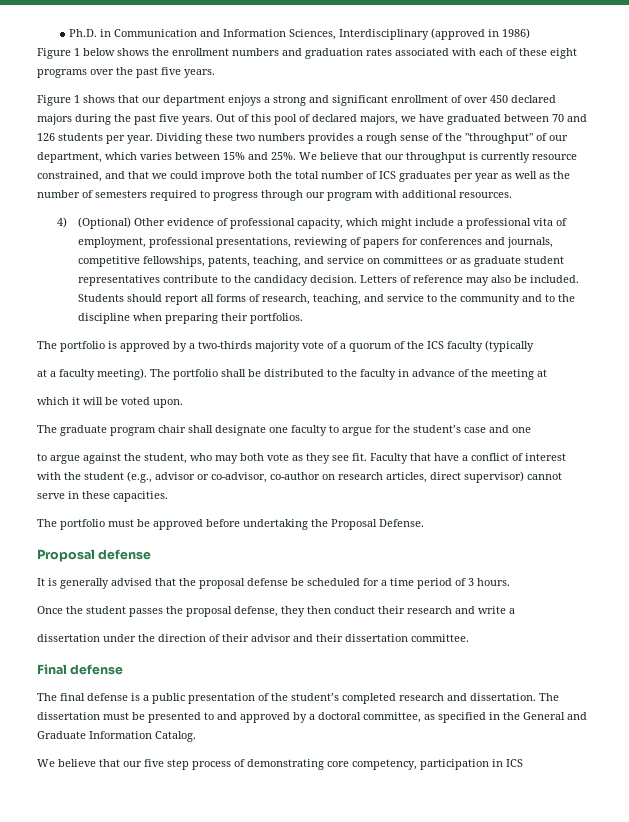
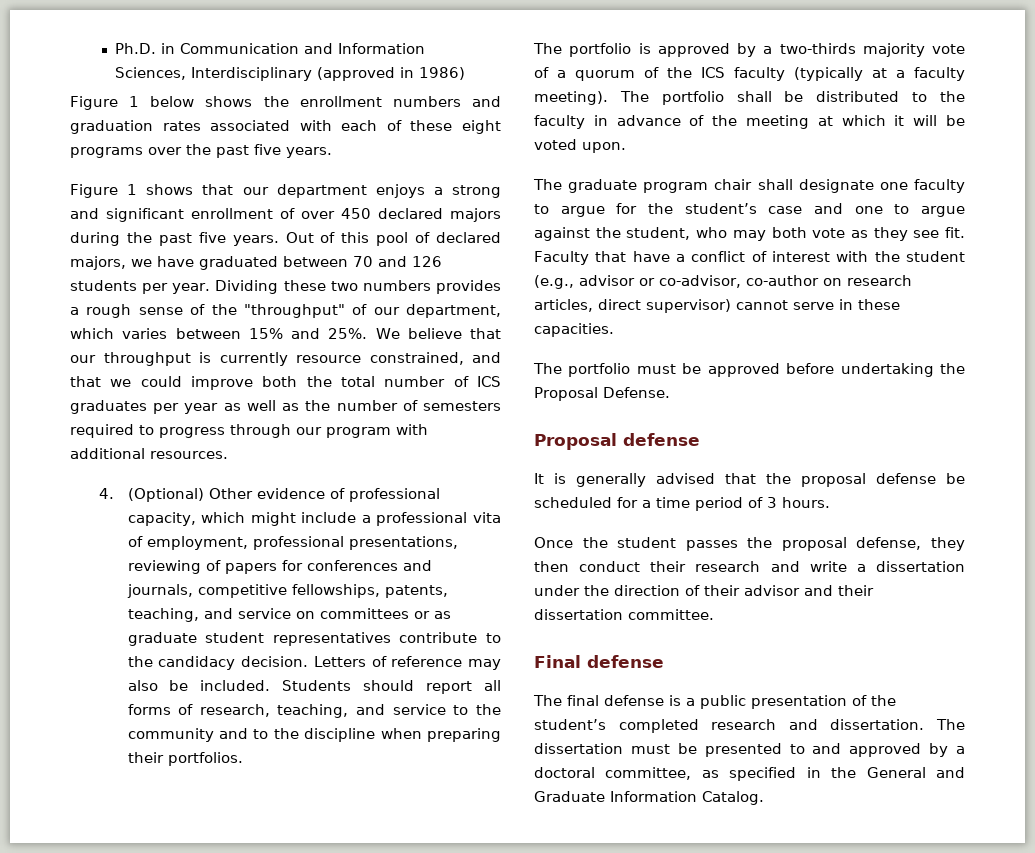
[57,217,68,228] 4) -> [98,488,114,499] 4.
(534, 346) // -> (863, 74) none
(547, 373) // -> (833, 121) none
(531, 430) // -> (883, 210) none
(515, 611) // -> (866, 568) none
[37,759,523,770] // We believe that our five step process of demonstrating core competency, participation in ICS -> (764, 798) none

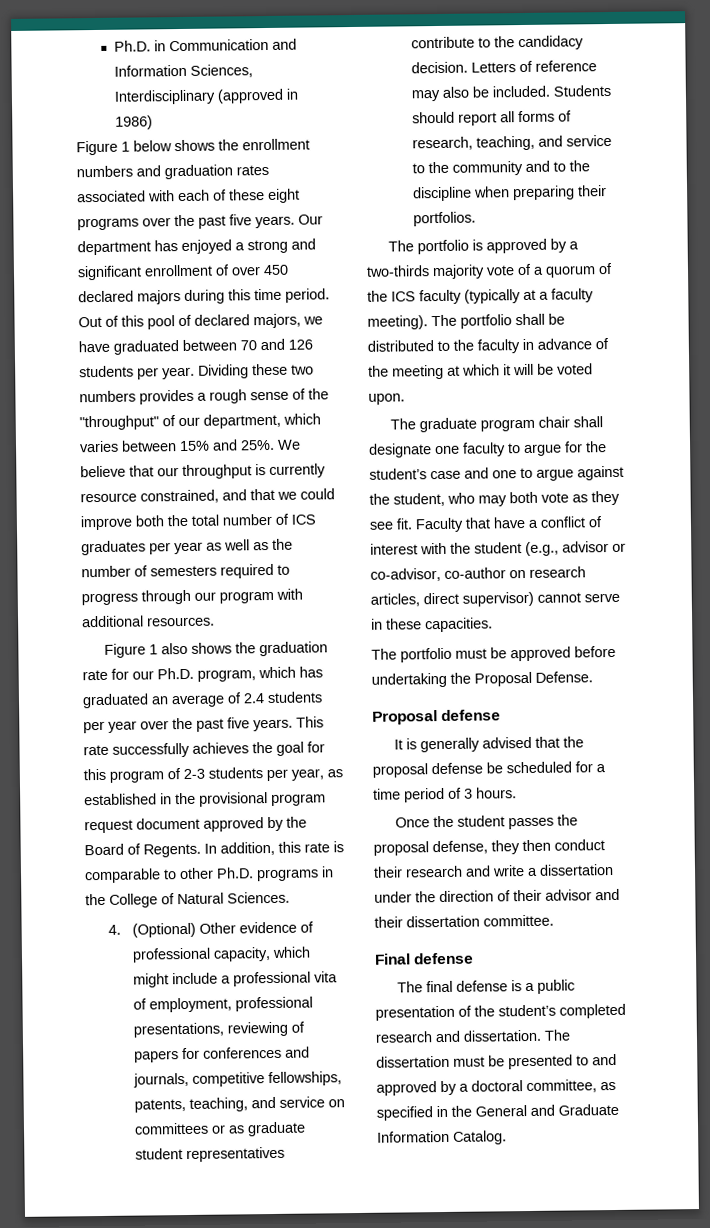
[70,184,425,198] // Figure 1 shows that our department enjoys -> [298,214,323,225] [77,239,232,256] Our department has enjoyed
[126,232,279,246] the past five years. -> [228,288,330,303] this time period.
(228, 455) none -> [104,641,329,658] [82,666,323,682] [82,691,323,709] [83,716,324,734] [83,741,325,758] [83,767,343,783] [84,792,326,807] [84,816,307,834] [84,841,344,858] [84,866,334,884] [85,891,290,908] // Figure 1 also shows the graduation rate for our Ph.D. program, which has graduated an average of 2.4 students per year over the past five years. This rate successfully achieves the goal for this program of 2-3 students per year, as established in the provisional program request document approved by the Board of Regents. In addition, this rate is comparable to other Ph.D. programs in the College of Natural Sciences.

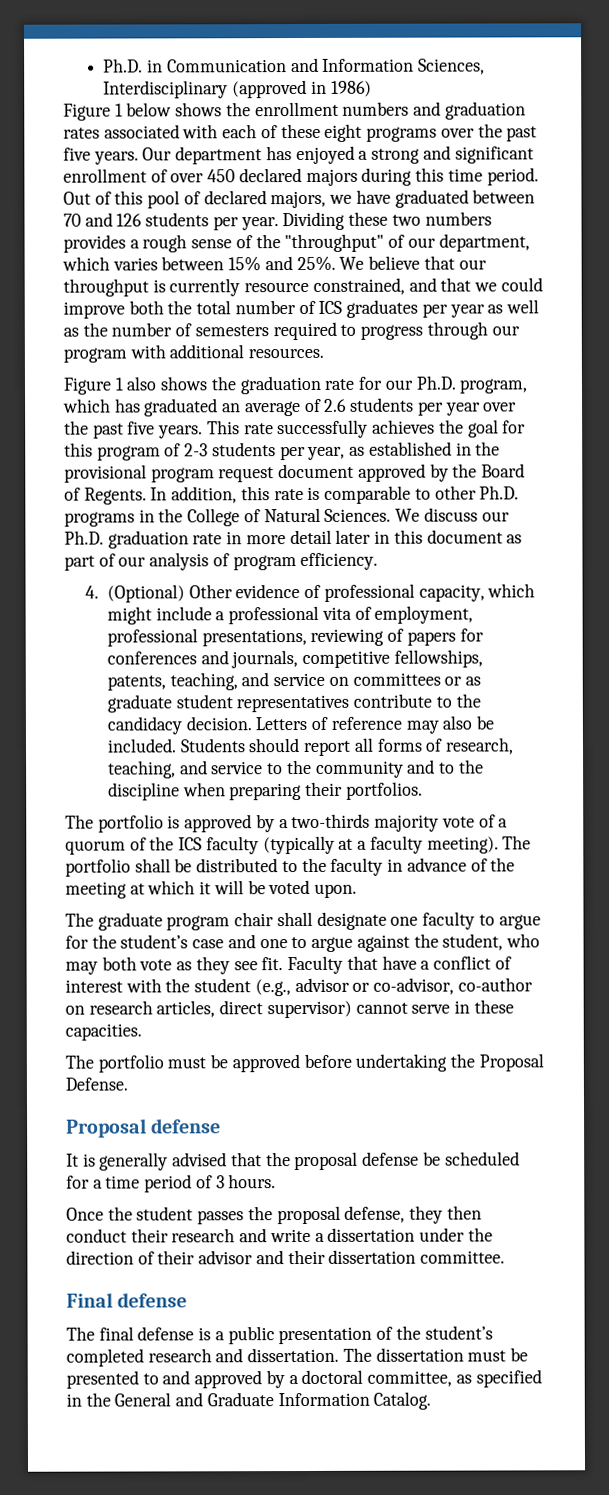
[243,693,265,704] 2.4 -> [324,398,348,412] 2.6
(290, 897) none -> [395,507,510,522] [64,529,523,549] [64,552,379,571] We discuss our Ph.D. graduation rate in more detail later in this document as part of our analysis of program efficiency.

